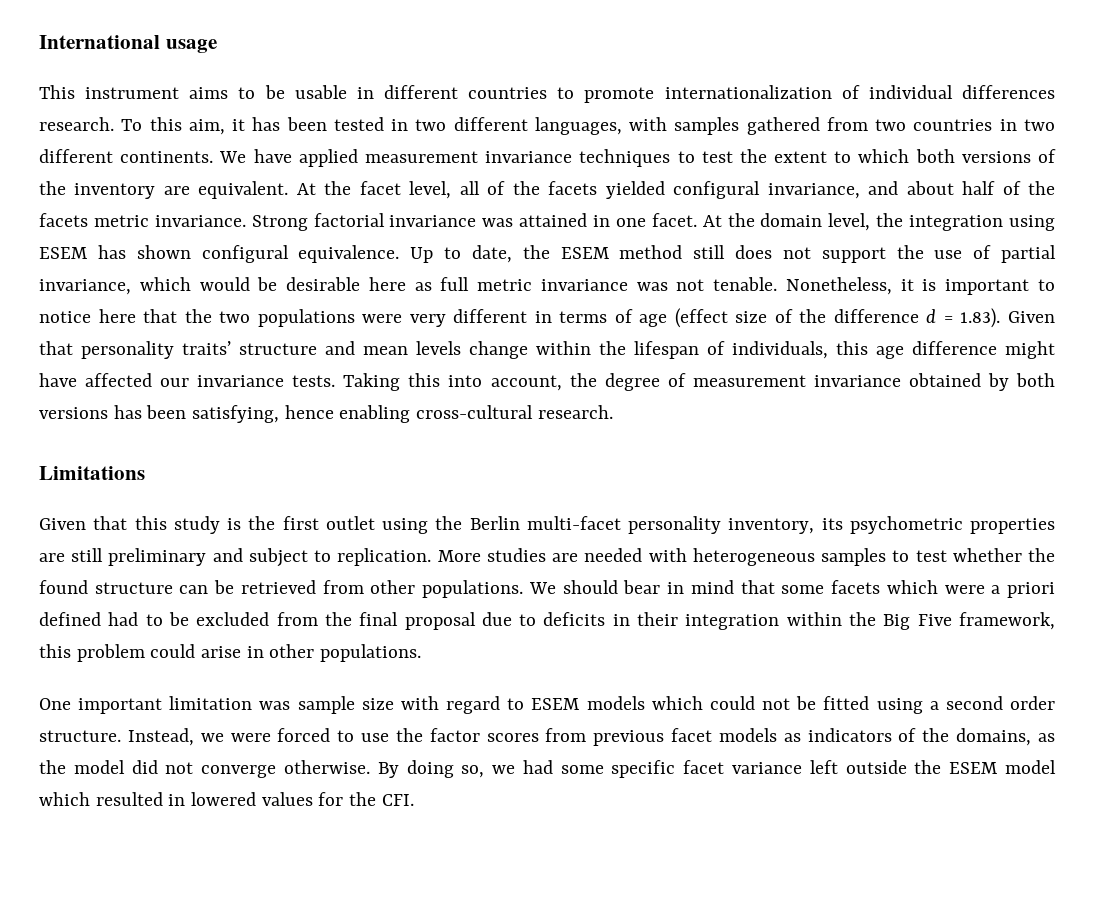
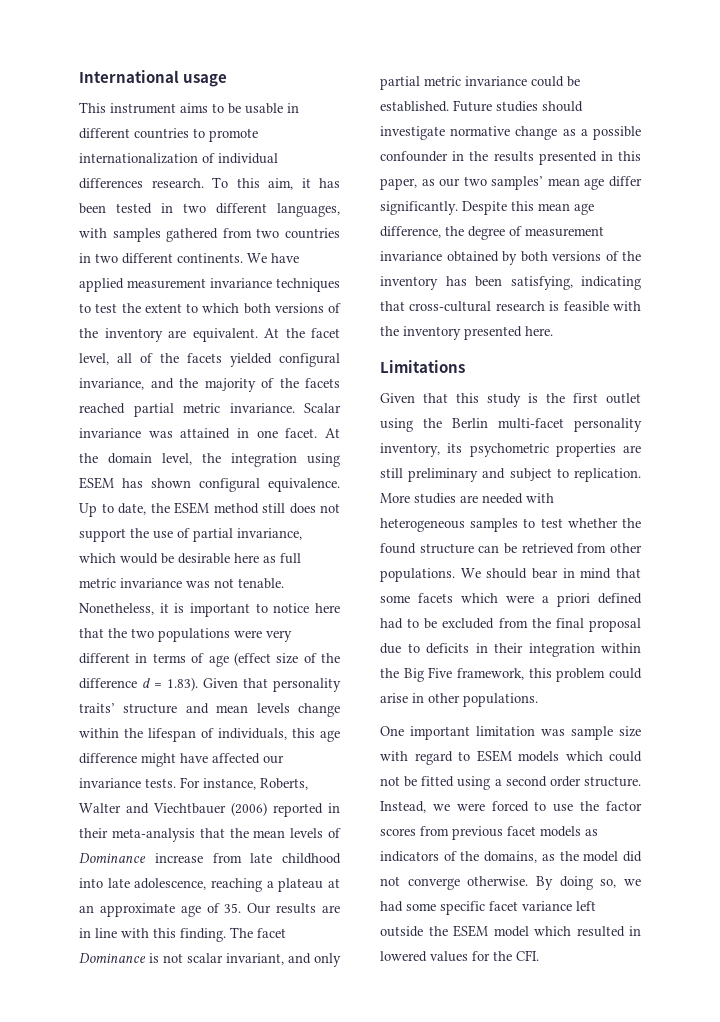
[906,181,1056,195] [39,213,385,231] about half of the facets metric invariance. Strong factorial -> [179,378,340,392] [79,403,341,417] the majority of the facets reached partial metric invariance. Scalar
[343,373,562,391] Taking this into account, -> [180,777,308,790] [79,802,340,817] [79,828,342,842] [79,853,341,864] [79,878,340,892] [79,903,340,917] [79,927,286,942] [79,953,341,967] [380,76,580,90] [380,100,583,112] [380,126,641,140] [380,151,641,165] [380,176,642,190] [380,201,594,215] [380,226,441,238] For instance, Roberts, Walter and Viechtbauer (2006) reported in their meta-analysis that the mean levels of Dominance increase from late childhood into late adolescence, reaching a plateau at an approximate age of 35. Our results are in line with this finding. The facet Dominance is not scalar invariant, and only partial metric invariance could be established. Future studies should investigate normative change as a possible confounder in the results presented in this paper, as our two samples’ mean age differ significantly. Despite this mean age difference,
[113,405,613,423] has been satisfying, hence enabling cross-cultural research. -> [605,251,641,261] [380,276,641,290] [380,301,641,312] [380,326,553,340] of the inventory has been satisfying, indicating that cross-cultural research is feasible with the inventory presented here.

